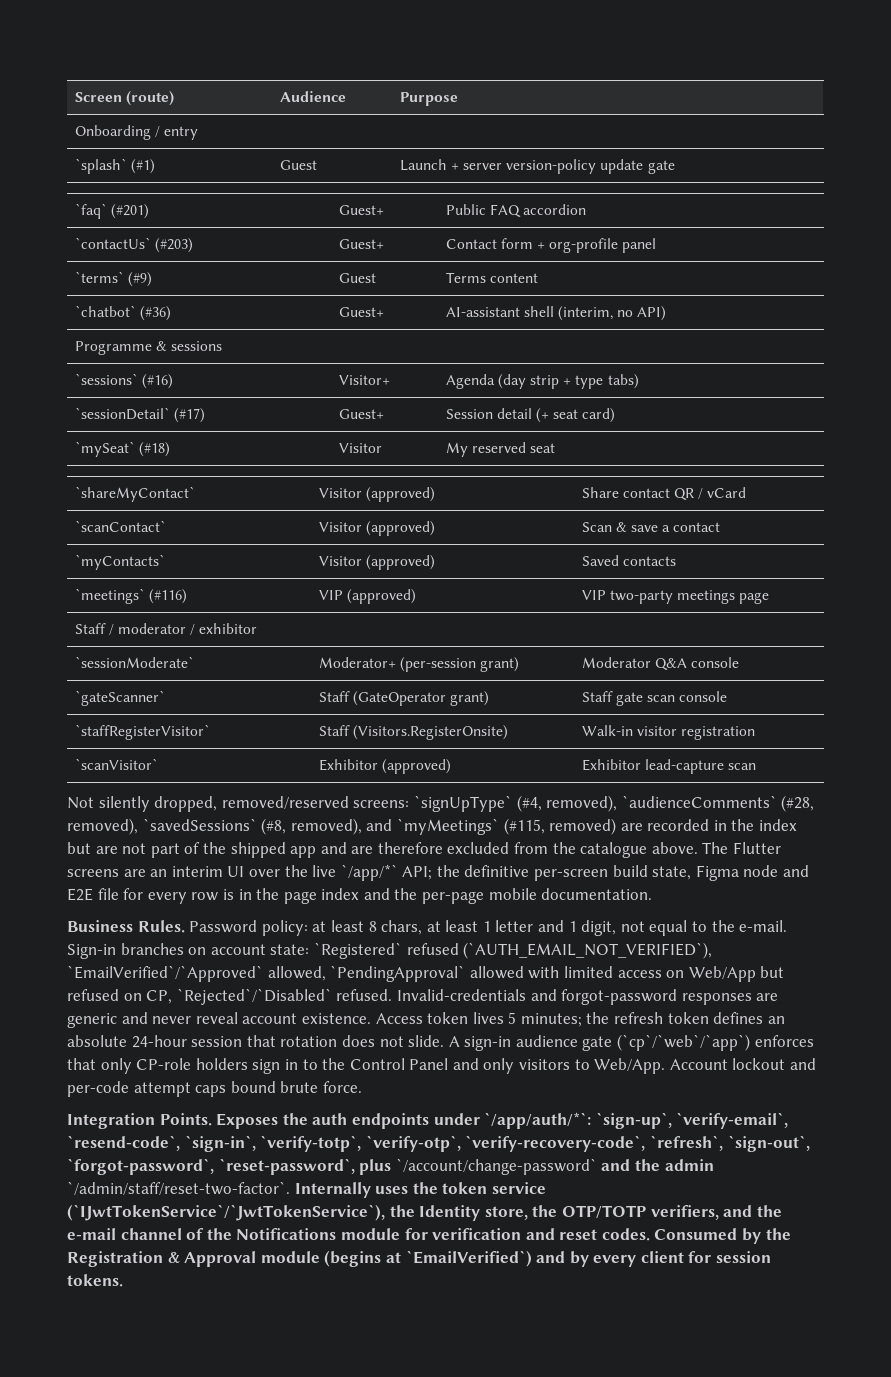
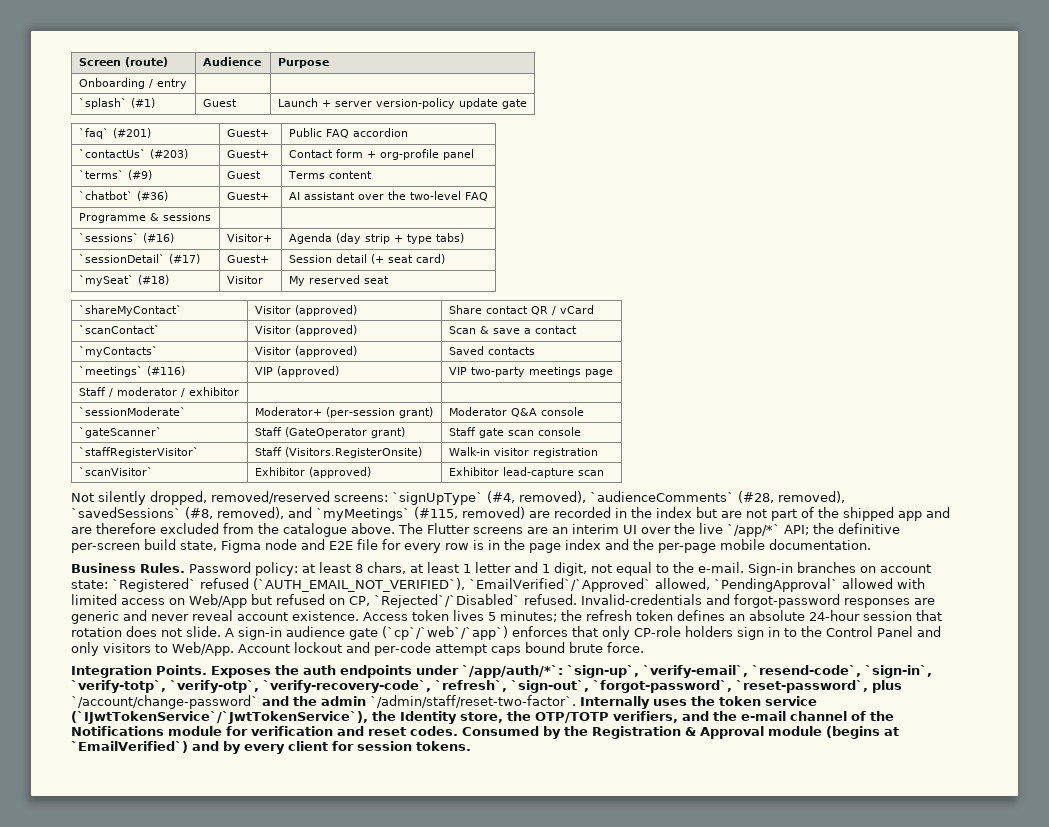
[445,306,667,321] AI-assistant shell (interim, no API) -> [288,191,488,201] AI assistant over the two-level FAQ

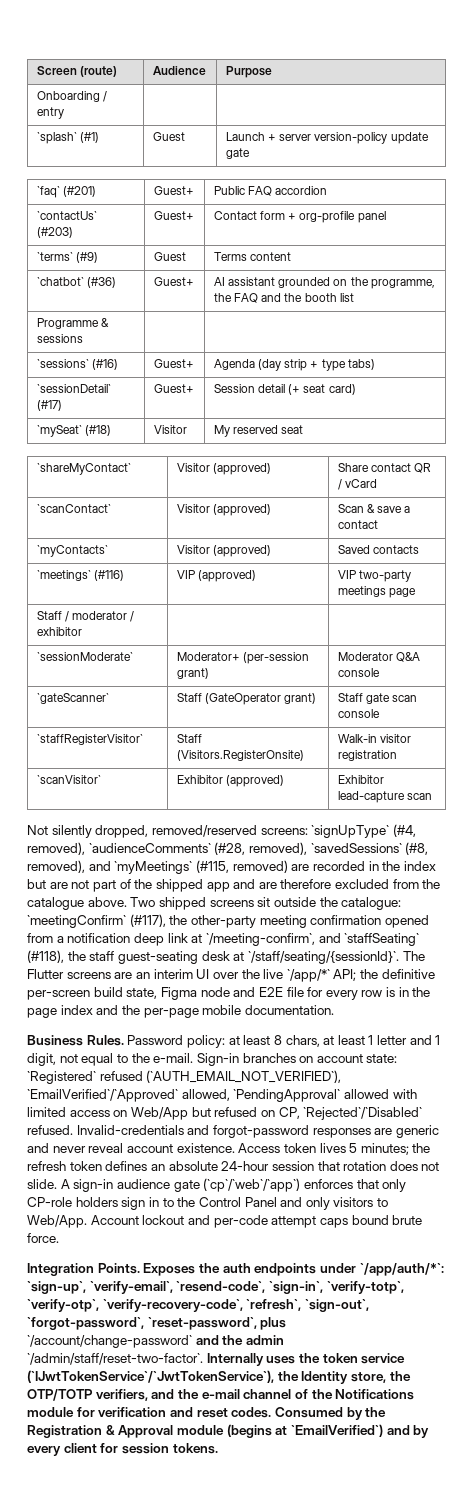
[357,191,488,201] over the two-level FAQ -> [278,277,435,289] [213,293,354,303] grounded on the programme, the FAQ and the booth list
[226,234,272,242] Visitor+ -> [153,359,194,368] Guest+
(395, 528) none -> [130,897,402,910] [27,914,429,928] [27,933,420,946] [27,950,399,964] Two shipped screens sit outside the catalogue: `meetingConfirm` (#117), the other-party meeting confirmation opened from a notification deep link at `/meeting-confirm`, and `staffSeating` (#118), the staff guest-seating desk at `/staff/seating/{sessionId}`.

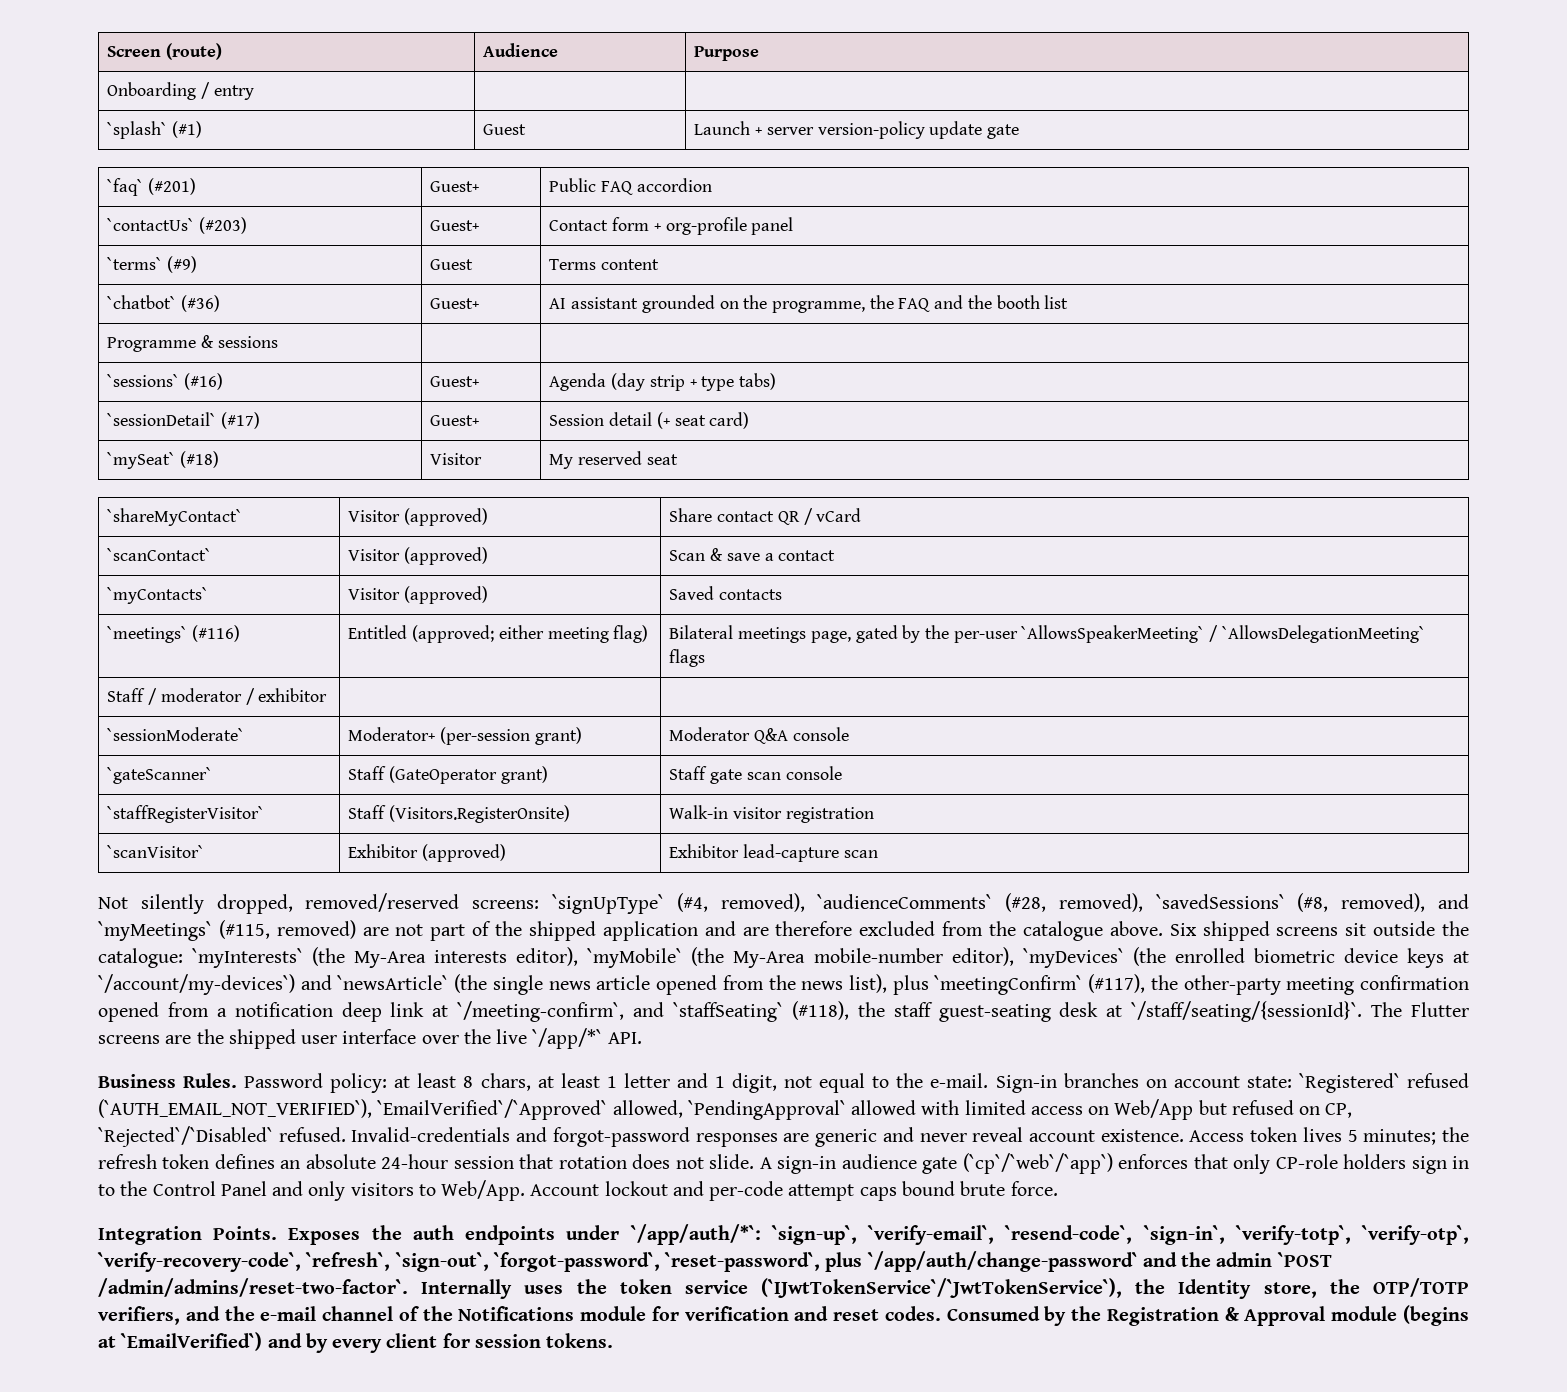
[176,570,256,582] [337,570,411,582] [337,586,416,598] VIP (approved) | VIP two-party meetings page -> [348,625,649,643] [669,625,1425,643] [669,649,706,667] Entitled (approved; either meeting flag) | Bilateral meetings page, gated by the per-user `AllowsSpeakerMeeting` / `AllowsDelegationMeeting` flags
[312,861,436,871] [27,879,68,889] recorded in the index but are -> (389, 931) none
[206,882,230,892] app -> [602,921,698,941] application
[130,897,156,907] Two -> [1169,923,1197,936] Six
(402, 903) none -> [192,947,1469,968] [98,974,929,995] `myInterests` (the My-Area interests editor), `myMobile` (the My-Area mobile-number editor), `myDevices` (the enrolled biometric device keys at `/account/my-devices`) and `newsArticle` (the single news article opened from the news list), plus
[135,969,435,982] [27,987,431,1000] [27,1005,334,1018] an interim UI over the live `/app/*` API; the definitive per-screen build state, Figma node and E2E file for every row is in the page index and the per-page mobile documentation. -> [196,1028,642,1049] the shipped user interface over the live `/app/*` API.
[27,1335,192,1348] `/account/change-password` -> [866,1251,1138,1272] `/app/auth/change-password`
[27,1353,203,1365] `/admin/staff/reset-two-factor`. -> [1276,1252,1332,1267] [98,1278,408,1297] `POST /admin/admins/reset-two-factor`.

